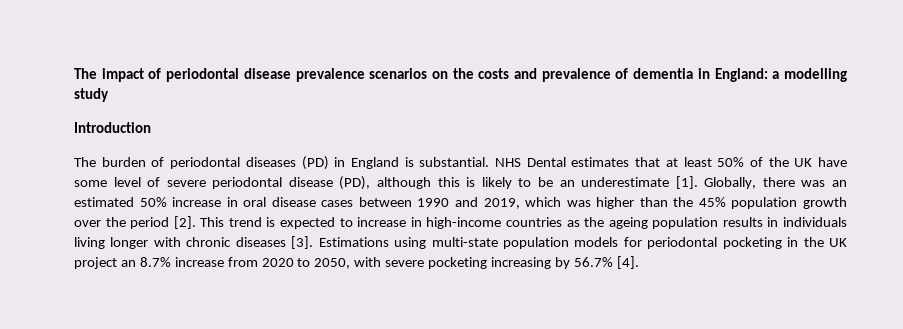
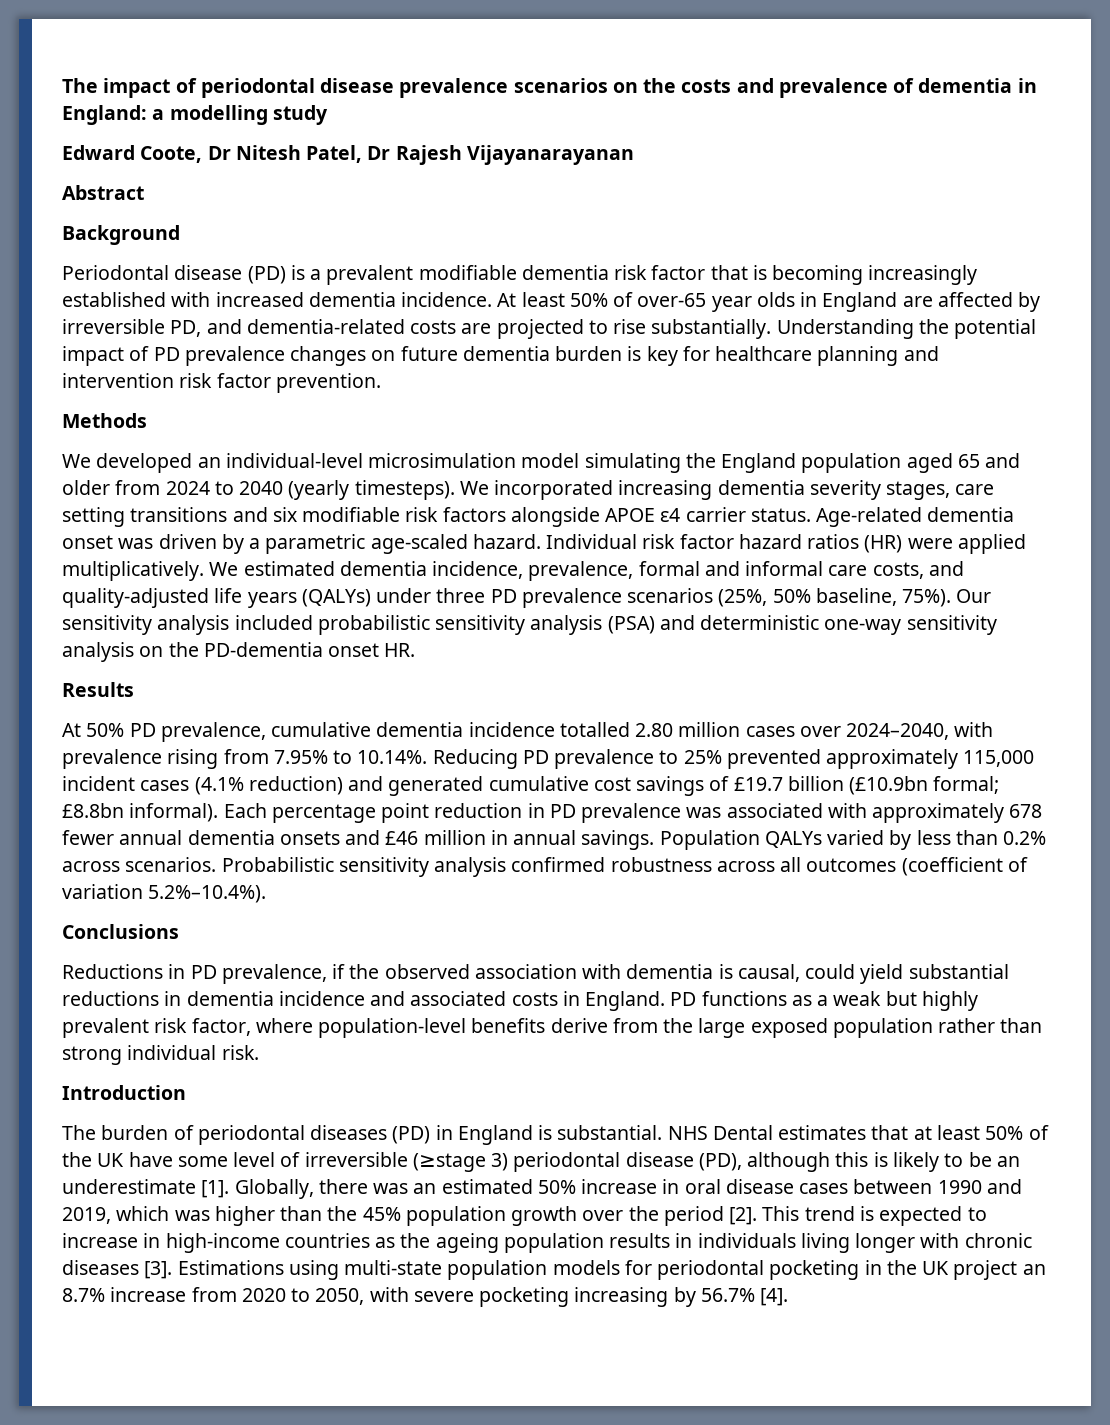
(109, 95) none -> [62,145,634,165] [62,185,144,200] [62,225,180,245] [62,265,978,285] [62,292,1041,312] [62,319,1037,339] [62,346,939,366] [62,373,381,393] [62,413,147,428] [62,453,1021,473] [62,480,995,500] [62,507,1015,527] [62,534,1026,554] [62,561,964,581] [62,588,992,608] [62,615,997,635] [62,642,416,662] [62,682,134,697] [62,722,994,742] [62,749,1035,769] [62,776,1000,796] [62,803,1043,823] [62,830,1047,850] [62,857,1028,877] [62,884,267,903] [62,924,179,939] [62,964,1009,984] [62,991,978,1011] [62,1018,1043,1038] [62,1045,259,1065] // Edward Coote, Dr Nitesh Patel, Dr Rajesh Vijayanarayanan // Abstract // Background // Periodontal disease (PD) is a prevalent modifiable dementia risk factor that is becoming increasingly established with increased dementia incidence. At least 50% of over-65 year olds in England are affected by irreversible PD, and dementia-related costs are projected to rise substantially. Understanding the potential impact of PD prevalence changes on future dementia burden is key for healthcare planning and intervention risk factor prevention. // Methods // We developed an individual-level microsimulation model simulating the England population aged 65 and older from 2024 to 2040 (yearly timesteps). We incorporated increasing dementia severity stages, care setting transitions and six modifiable risk factors alongside APOE ε4 carrier status. Age-related dementia onset was driven by a parametric age-scaled hazard. Individual risk factor hazard ratios (HR) were applied multiplicatively. We estimated dementia incidence, prevalence, formal and informal care costs, and quality-adjusted life years (QALYs) under three PD prevalence scenarios (25%, 50% baseline, 75%). Our sensitivity analysis included probabilistic sensitivity analysis (PSA) and deterministic one-way sensitivity analysis on the PD-dementia onset HR. // Results // At 50% PD prevalence, cumulative dementia incidence totalled 2.80 million cases over 2024–2040, with prevalence rising from 7.95% to 10.14%. Reducing PD prevalence to 25% prevented approximately 115,000 incident cases (4.1% reduction) and generated cumulative cost savings of £19.7 billion (£10.9bn formal; £8.8bn informal). Each percentage point reduction in PD prevalence was associated with approximately 678 fewer annual dementia onsets and £46 million in annual savings. Population QALYs varied by less than 0.2% across scenarios. Probabilistic sensitivity analysis confirmed robustness across all outcomes (coefficient of variation 5.2%–10.4%). // Conclusions // Reductions in PD prevalence, if the observed association with dementia is causal, could yield substantial reductions in dementia incidence and associated costs in England. PD functions as a weak but highly prevalent risk factor, where population-level benefits derive from the large exposed population rather than strong individual risk.
[166,180,206,187] severe -> [304,1152,509,1172] irreversible (≥stage 3)

